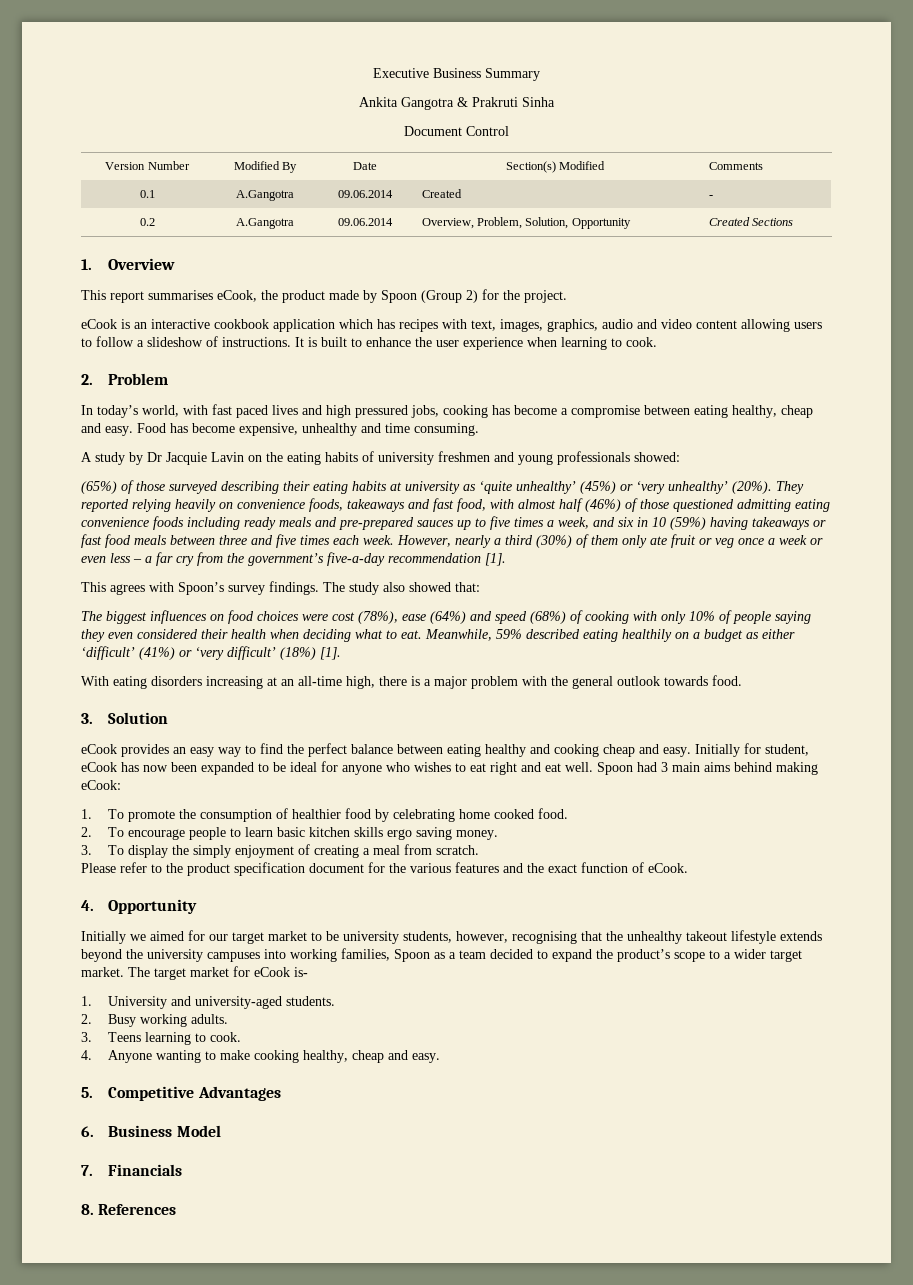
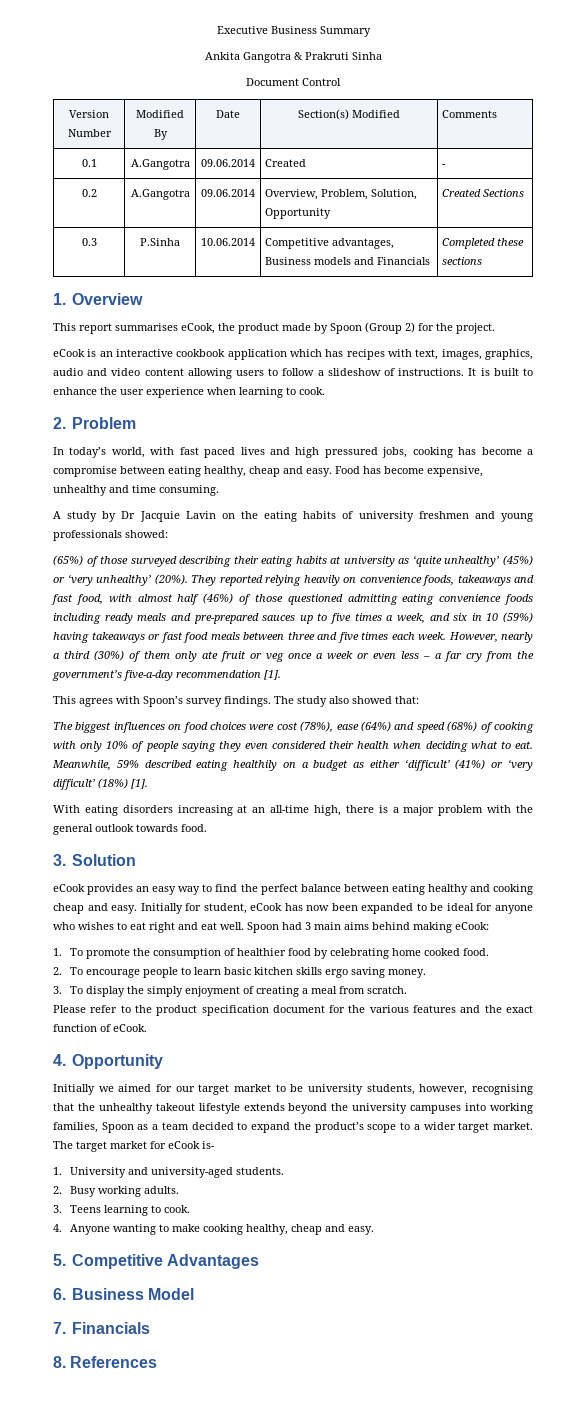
(793, 222) none -> [81,238,97,246] [140,238,180,246] [201,238,255,246] [264,238,394,249] [264,257,430,265] [441,238,524,249] [441,257,482,265] // 0.3 | P.Sinha | 10.06.2014 | Competitive advantages, Business models and Financials | Completed these sections

